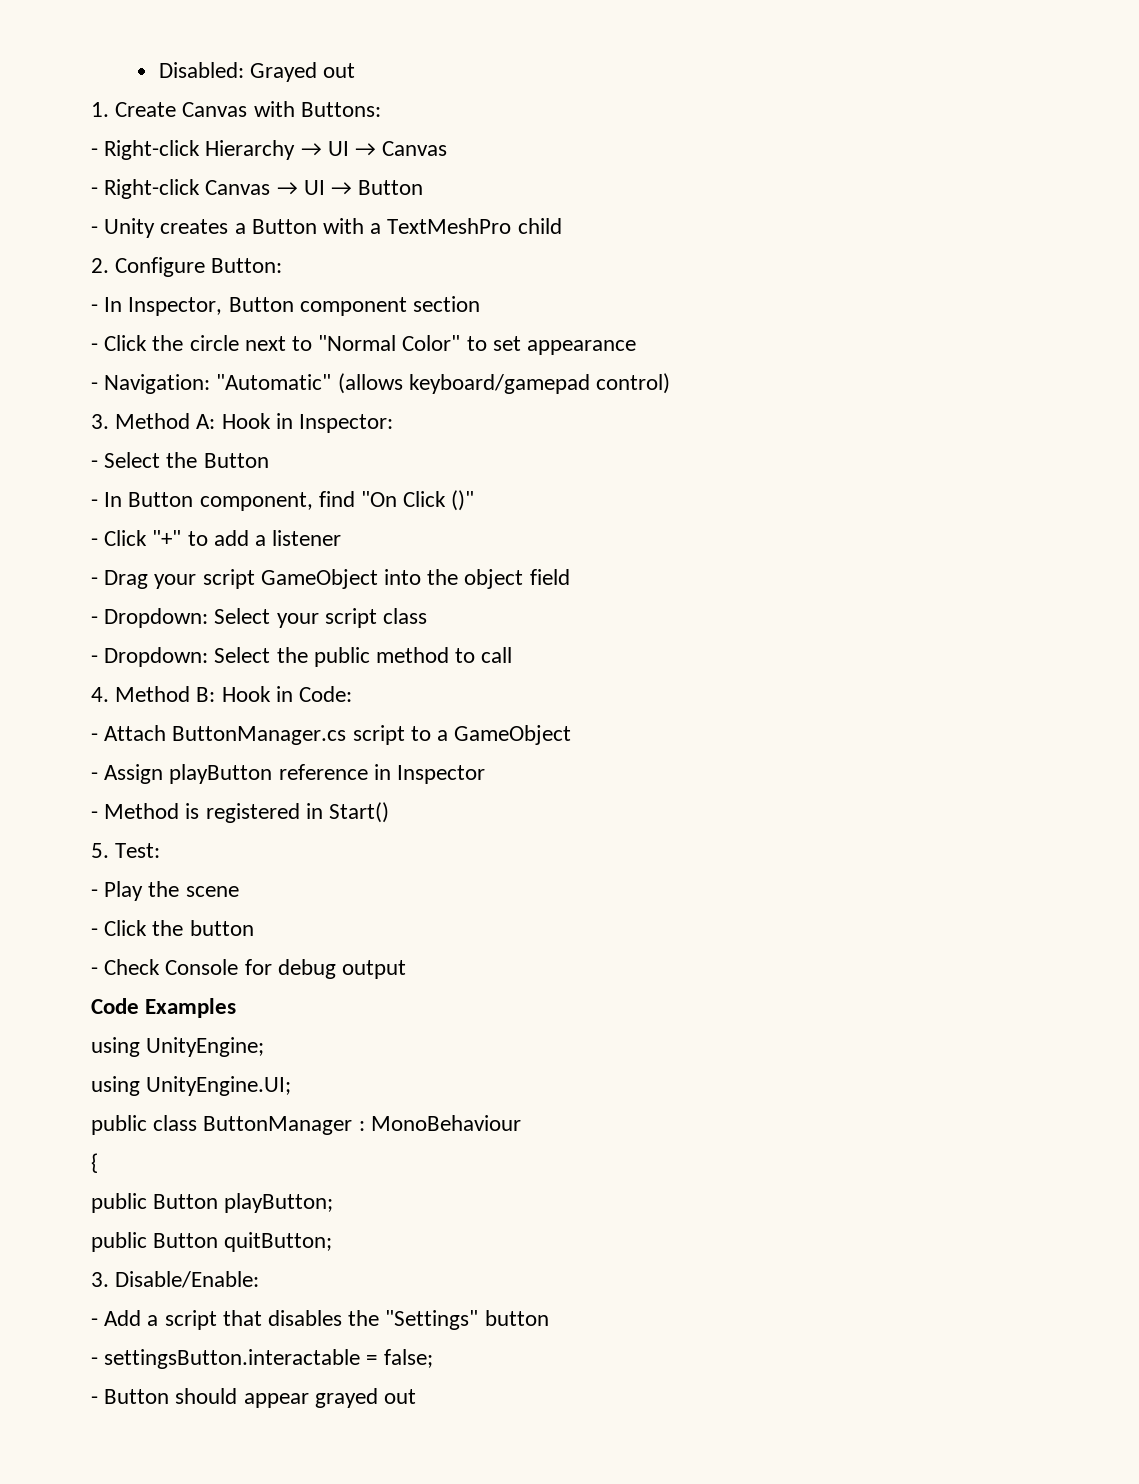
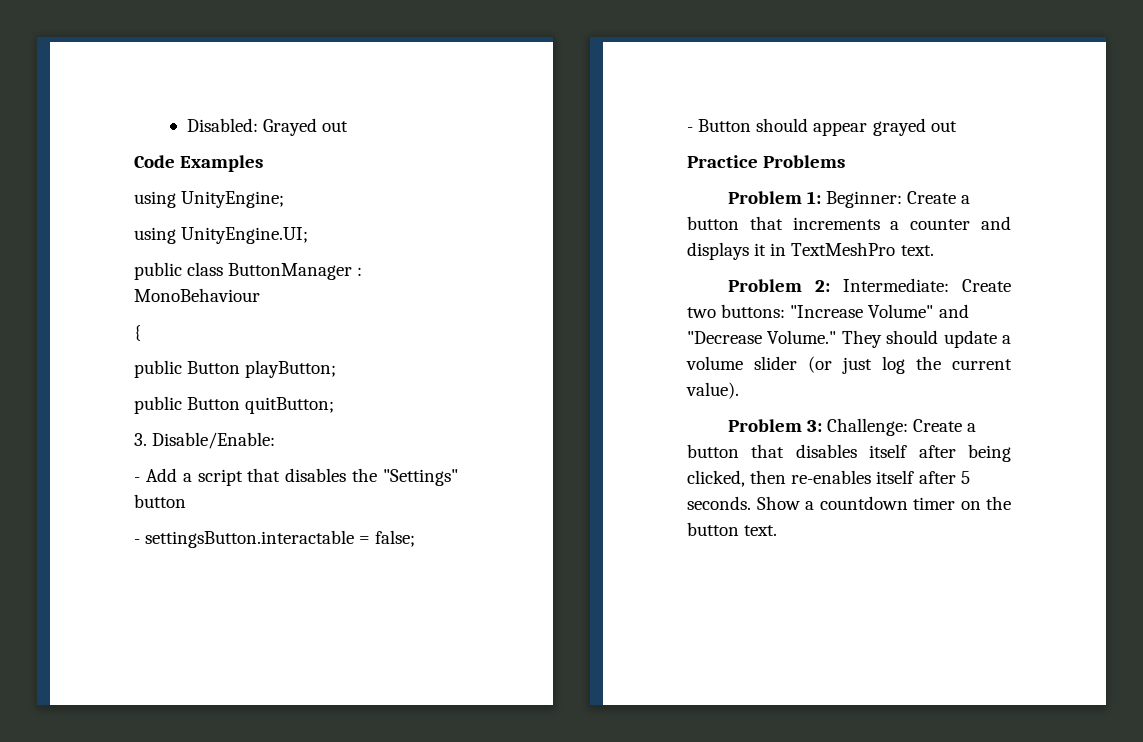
[91,101,381,117] [91,140,448,160] [91,179,424,199] [91,218,562,238] [91,257,283,277] [91,296,481,316] [91,335,637,355] [91,373,671,394] [91,413,394,433] [91,452,269,468] [91,490,475,511] [91,530,342,546] [91,569,570,589] [91,608,428,628] [91,647,513,667] [91,686,353,702] [91,725,572,745] [91,764,486,784] [91,802,390,823] [91,843,161,858] [91,881,239,901] [91,920,254,936] [91,959,407,979] // 1. Create Canvas with Buttons: // - Right-click Hierarchy → UI → Canvas // - Right-click Canvas → UI → Button // - Unity creates a Button with a TextMeshPro child // 2. Configure Button: // - In Inspector, Button component section // - Click the circle next to "Normal Color" to set appearance // - Navigation: "Automatic" (allows keyboard/gamepad control) // 3. Method A: Hook in Inspector: // - Select the Button // - In Button component, find "On Click ()" // - Click "+" to add a listener // - Drag your script GameObject into the object field // - Dropdown: Select your script class // - Dropdown: Select the public method to call // 4. Method B: Hook in Code: // - Attach ButtonManager.cs script to a GameObject // - Assign playButton reference in Inspector // - Method is registered in Start() // 5. Test: // - Play the scene // - Click the button // - Check Console for debug output -> (349, 126) none
(417, 1396) none -> [687,155,846,168] [727,191,971,208] [687,216,1011,230] [687,242,934,260] [727,278,1011,292] [687,304,969,318] [687,330,1011,348] [686,356,1012,374] [686,382,739,399] [727,418,977,436] [687,444,1011,462] [687,470,970,487] [687,496,1011,510] [687,522,778,536] // Practice Problems // Problem 1: Beginner: Create a button that increments a counter and displays it in TextMeshPro text. // Problem 2: Intermediate: Create two buttons: "Increase Volume" and "Decrease Volume." They should update a volume slider (or just log the current value). // Problem 3: Challenge: Create a button that disables itself after being clicked, then re-enables itself after 5 seconds. Show a countdown timer on the button text.

